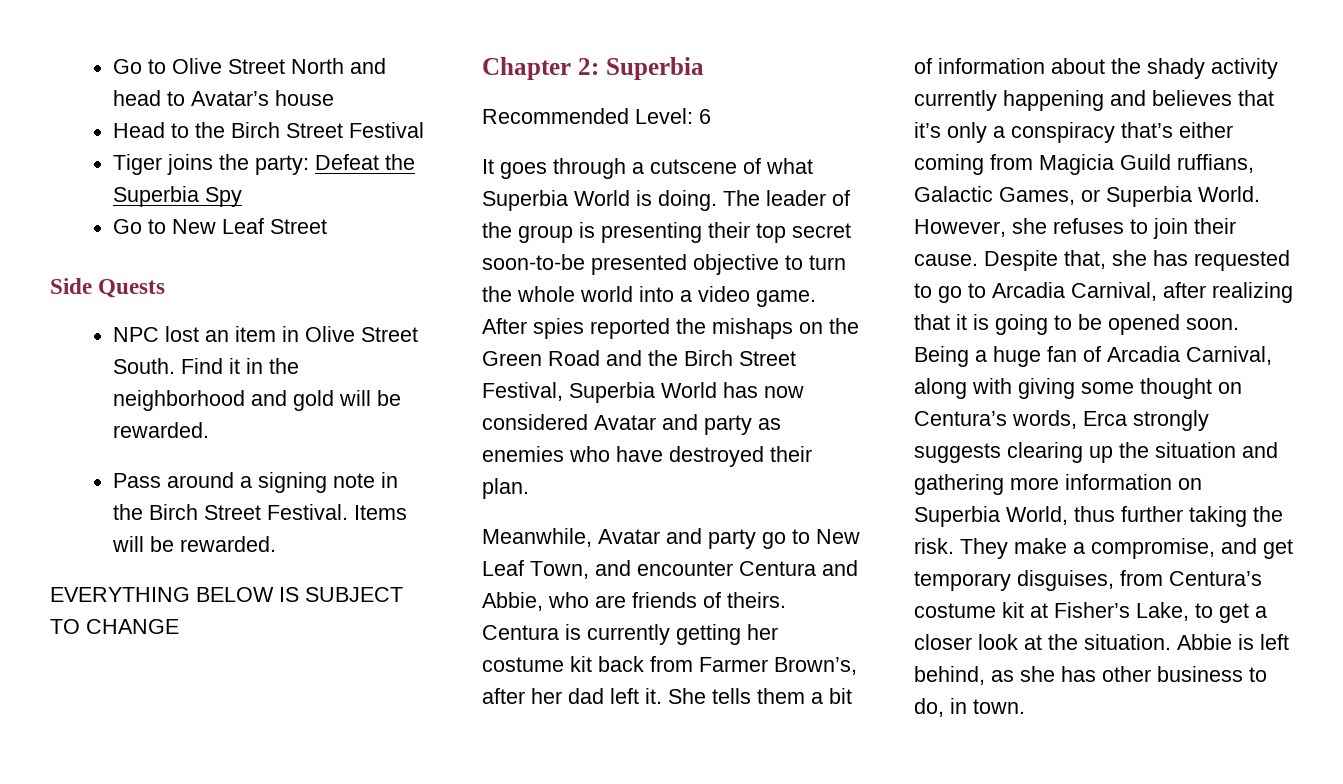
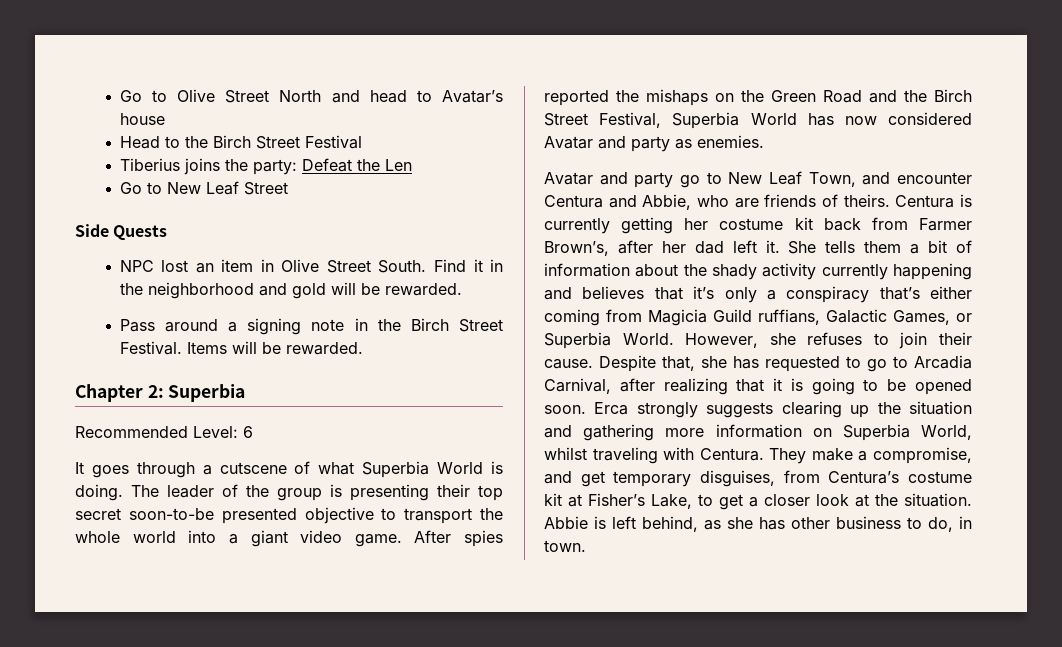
[112,154,162,175] Tiger -> [119,158,180,171] Tiberius
[112,186,242,207] Superbia Spy -> [384,159,412,171] Len
[50,587,403,602] [50,619,179,634] // EVERYTHING BELOW IS SUBJECT TO CHANGE -> (363, 348) none
[809,255,846,270] turn -> [404,508,473,524] transport
(692, 296) none -> [250,530,288,547] giant
[482,446,812,467] [482,478,529,499] [482,528,592,547] enemies who have destroyed their plan. // Meanwhile, -> [697,135,764,148] enemies. //
[914,346,1272,367] [914,378,1242,399] [914,410,1077,429] Being a huge fan of Arcadia Carnival, along with giving some thought on Centura’s words, -> (586, 409) none
[1074,506,1283,527] [914,538,954,554] thus further taking the risk. -> [544,447,764,464] whilst traveling with Centura.

